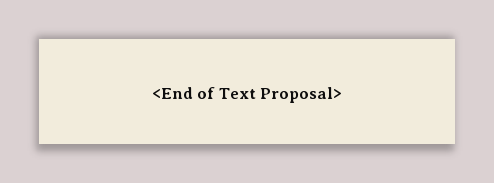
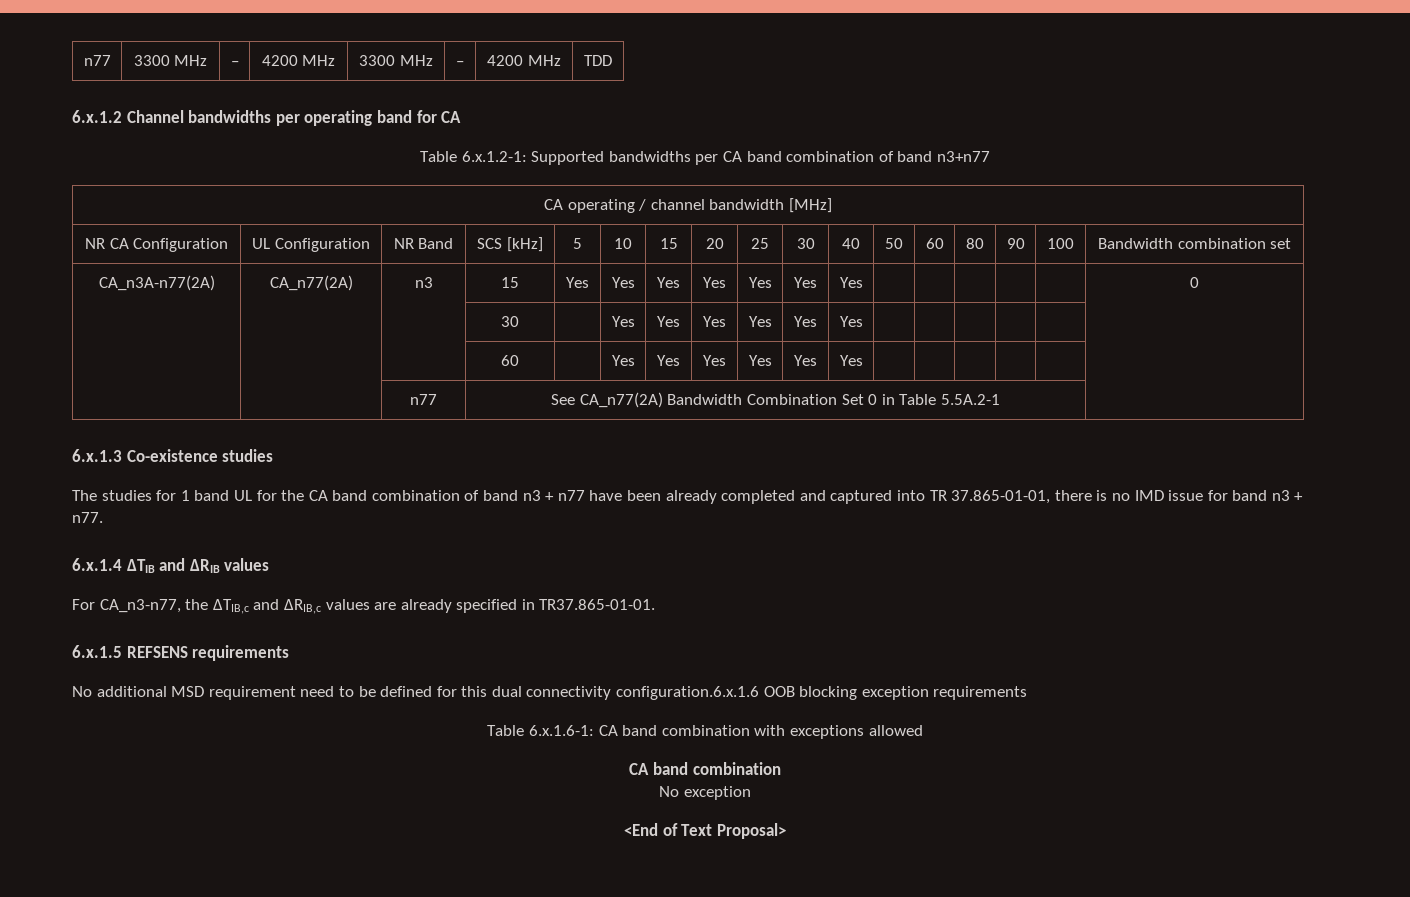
(151, 93) none -> [83,55,111,66] [133,55,208,66] [230,61,239,66] [261,55,336,66] [359,55,433,66] [456,61,464,66] [487,55,561,66] [584,55,612,66] [72,110,462,126] [420,151,990,165] [544,198,832,213] [84,238,229,252] [252,238,370,252] [393,238,454,249] [477,237,543,252] [573,238,582,249] [614,238,632,249] [659,238,678,249] [705,238,724,249] [751,238,769,249] [796,238,815,249] [842,238,860,249] [885,238,903,249] [925,238,944,249] [966,238,984,249] [1006,238,1025,249] [1047,238,1074,249] [1097,238,1292,249] [98,275,215,291] [269,275,353,291] [414,277,433,288] [501,277,519,288] [566,277,589,288] [611,277,635,288] [657,277,680,288] [703,277,726,288] [748,277,772,288] [794,277,817,288] [839,277,863,288] [1190,277,1199,288] [501,316,519,327] [611,316,635,327] [657,316,680,327] [703,316,726,327] [748,316,772,327] [794,316,817,327] [839,316,863,327] [501,355,519,366] [611,355,635,366] [657,355,680,366] [703,355,726,366] [748,355,772,366] [794,355,817,366] [839,355,863,366] [410,394,437,405] [551,392,1000,408] [72,449,274,462] [72,490,1304,504] [72,512,103,523] [72,558,270,573] [72,599,656,614] [72,645,290,661] [72,686,1028,700] [487,725,923,739] [629,762,781,775] [659,786,751,800] n77 | 3300 MHz | – | 4200 MHz | 3300 MHz | – | 4200 MHz | TDD // 6.x.1.2 Channel bandwidths per operating band for CA // Table 6.x.1.2-1: Supported bandwidths per CA band combination of band n3+n77 // CA operating / channel bandwidth [MHz] // NR CA Configuration | UL Configuration | NR Band | SCS [kHz] | 5 | 10 | 15 | 20 | 25 | 30 | 40 | 50 | 60 | 80 | 90 | 100 | Bandwidth combination set // CA_n3A-n77(2A) | CA_n77(2A) | n3 | 15 | Yes | Yes | Yes | Yes | Yes | Yes | Yes | | | | | | 0 // | | | 30 | | Yes | Yes | Yes | Yes | Yes | Yes | | | | | | // | | | 60 | | Yes | Yes | Yes | Yes | Yes | Yes | | | | | | // | | n77 | See CA_n77(2A) Bandwidth Combination Set 0 in Table 5.5A.2-1 | // 6.x.1.3 Co-existence studies // The studies for 1 band UL for the CA band combination of band n3 + n77 have been already completed and captured into TR 37.865-01-01, there is no IMD issue for band n3 + n77. // 6.x.1.4 ∆TIB and ∆RIB values // For CA_n3-n77, the ΔTIB,c and ΔRIB,c values are already specified in TR37.865-01-01. // 6.x.1.5 REFSENS requirements // No additional MSD requirement need to be defined for this dual connectivity configuration.6.x.1.6 OOB blocking exception requirements // Table 6.x.1.6-1: CA band combination with exceptions allowed // CA band combination // No exception //

